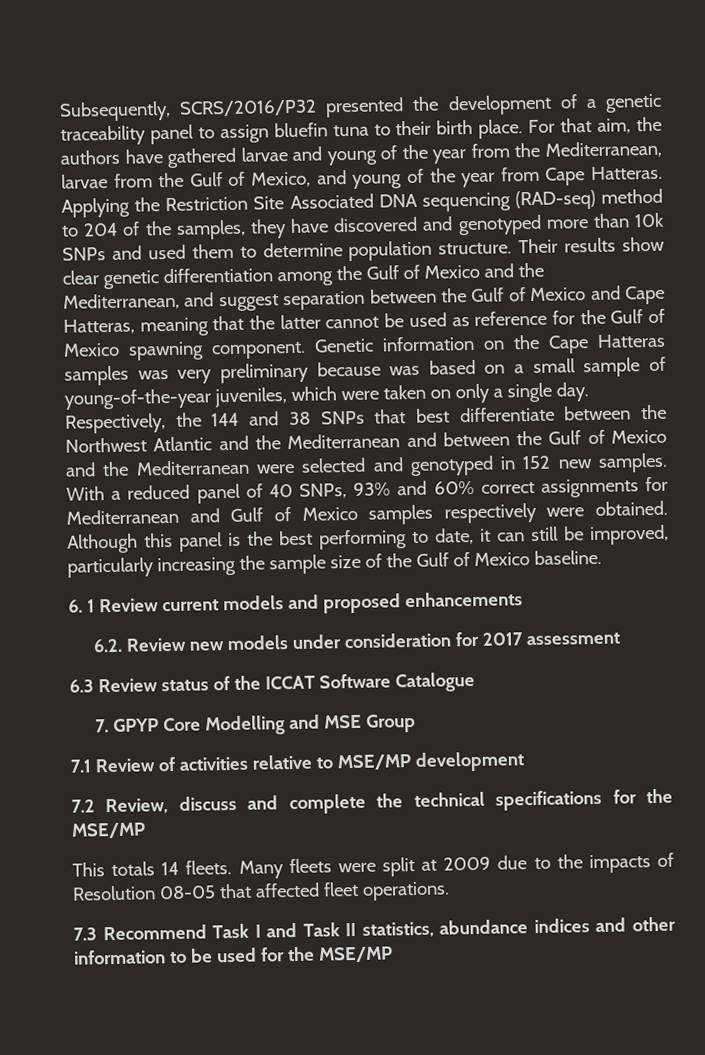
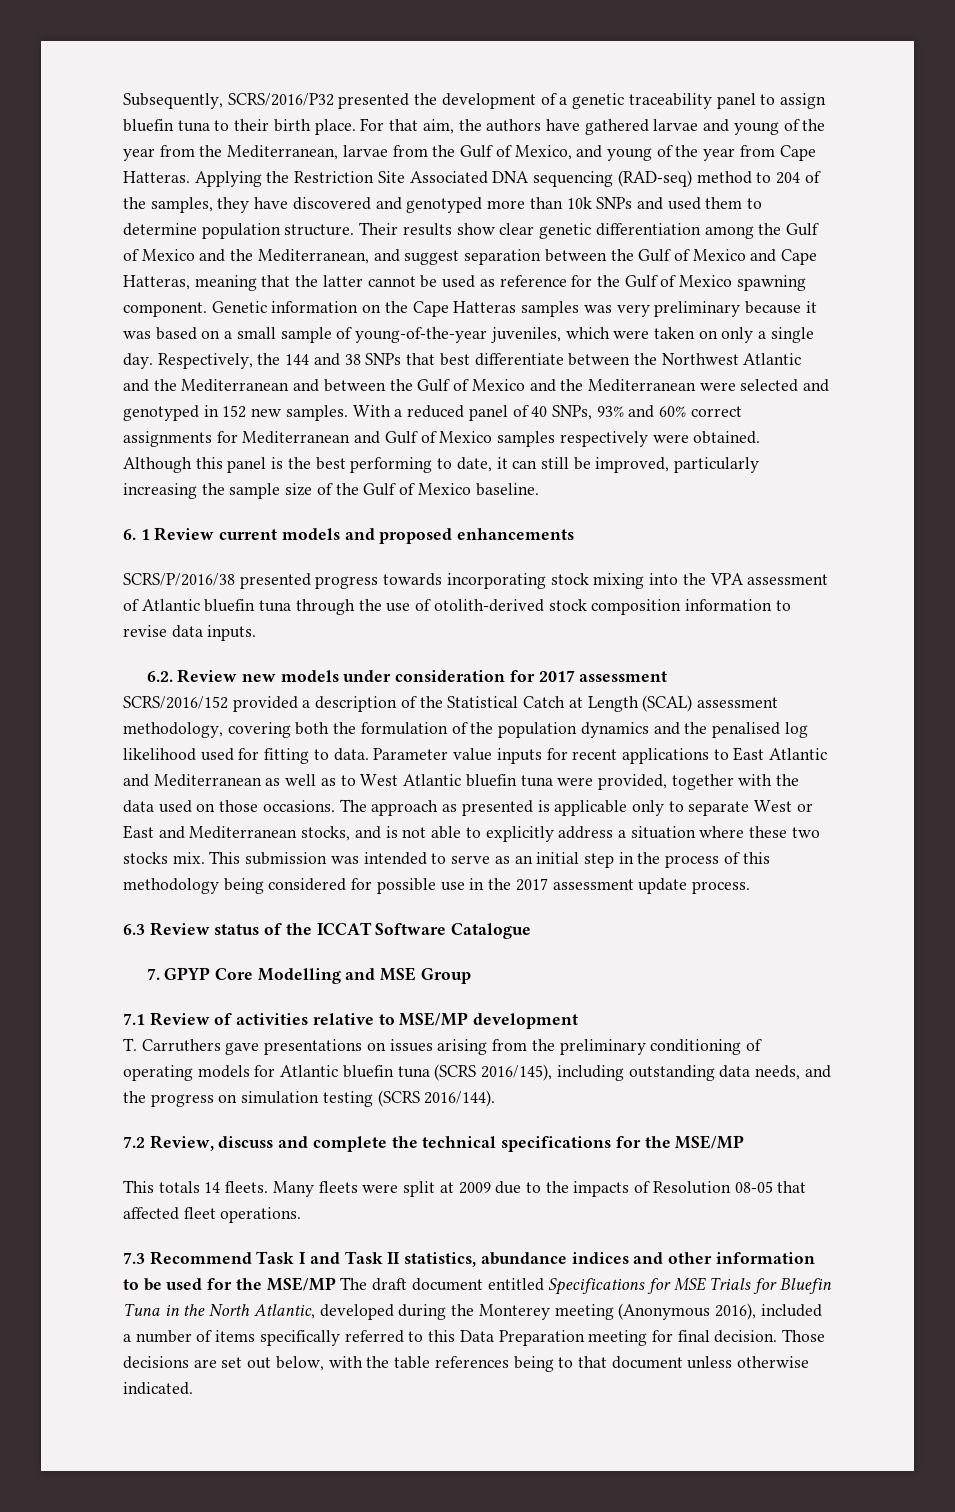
(381, 369) none -> [805,301,817,313] it
(523, 599) none -> [123,573,829,589] [123,599,791,615] [123,625,257,641] // SCRS/P/2016/38 presented progress towards incorporating stock mixing into the VPA assessment of Atlantic bluefin tuna through the use of otolith-derived stock composition information to revise data inputs.
(621, 639) none -> [123,695,778,712] [123,722,808,738] [123,747,828,764] [123,774,800,790] [123,799,813,816] [123,825,820,842] [123,851,770,868] [123,878,750,894] // SCRS/2016/152 provided a description of the Statistical Catch at Length (SCAL) assessment methodology, covering both the formulation of the population dynamics and the penalised log likelihood used for fitting to data. Parameter value inputs for recent applications to East Atlantic and Mediterranean as well as to West Atlantic bluefin tuna were provided, together with the data used on those occasions. The approach as presented is applicable only to separate West or East and Mediterranean stocks, and is not able to explicitly address a situation where these two stocks mix. This submission was intended to serve as an initial step in the process of this methodology being considered for possible use in the 2017 assessment update process.
(525, 761) none -> [123,1038,762,1055] [123,1064,831,1081] [123,1090,496,1107] // T. Carruthers gave presentations on issues arising from the preliminary conditioning of operating models for Atlantic bluefin tuna (SCRS 2016/145), including outstanding data needs, and the progress on simulation testing (SCRS 2016/144).
(393, 954) none -> [340,1277,832,1295] [123,1303,822,1320] [123,1329,826,1346] [123,1356,810,1372] [123,1382,193,1395] The draft document entitled Specifications for MSE Trials for Bluefin Tuna in the North Atlantic, developed during the Monterey meeting (Anonymous 2016), included a number of items specifically referred to this Data Preparation meeting for final decision. Those decisions are set out below, with the table references being to that document unless otherwise indicated.

